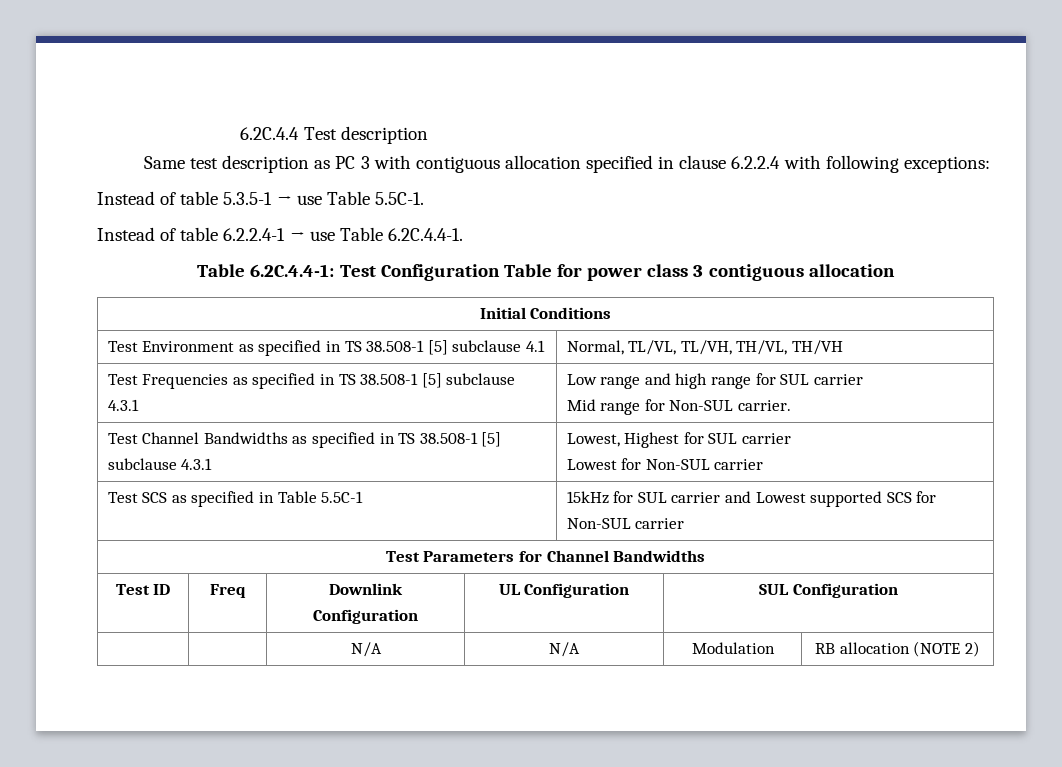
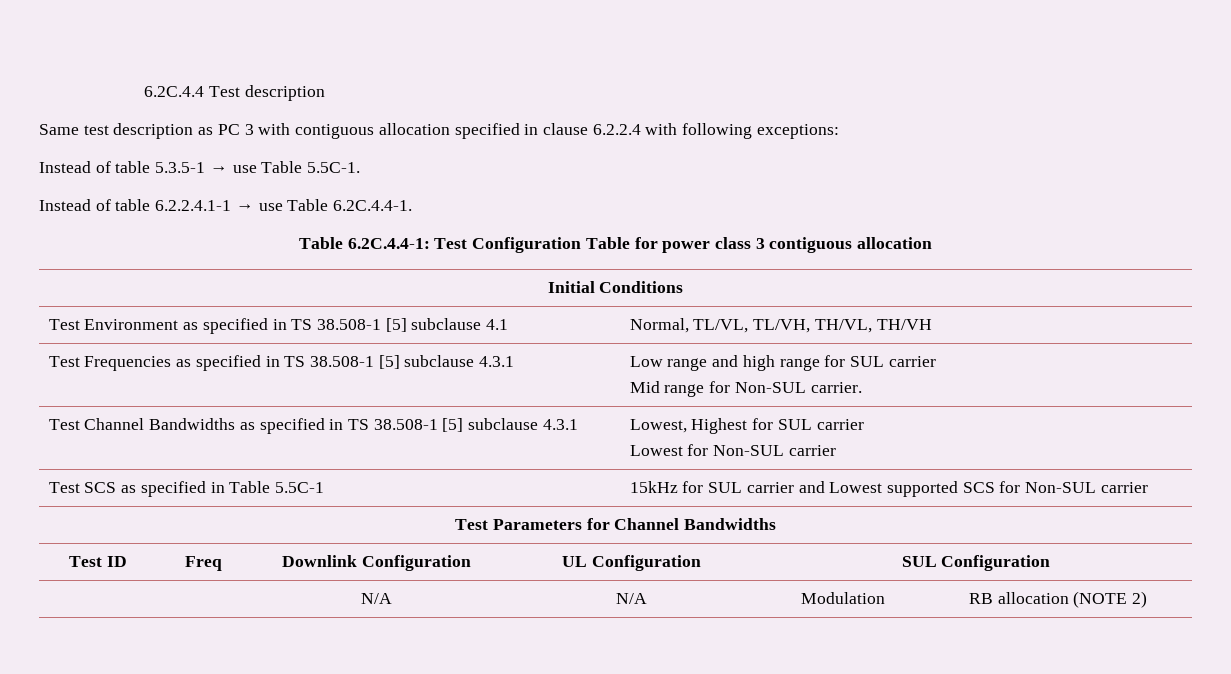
[223,228,286,241] 6.2.2.4-1 -> [155,200,232,211] 6.2.2.4.1-1

